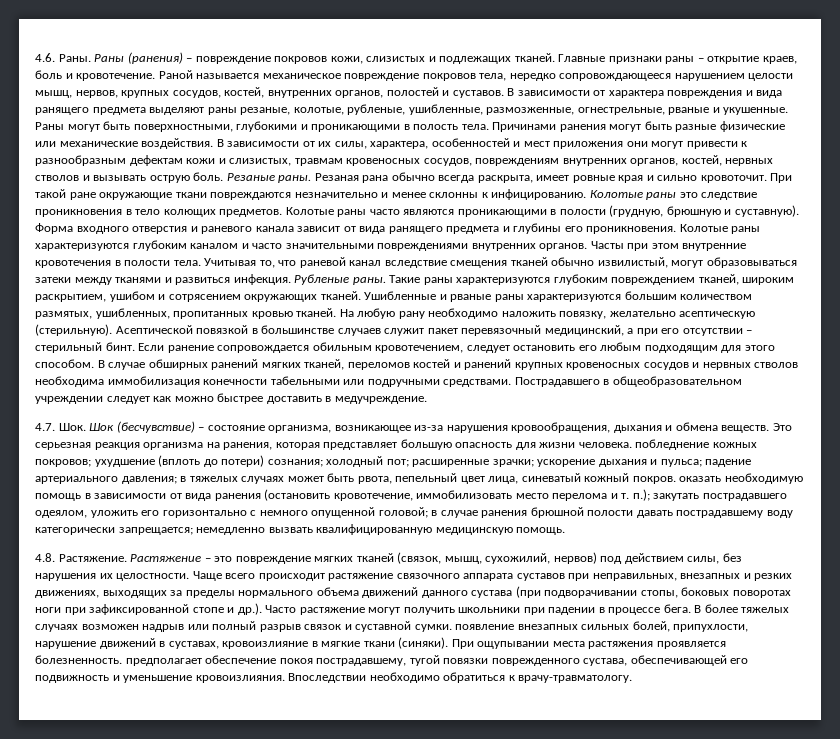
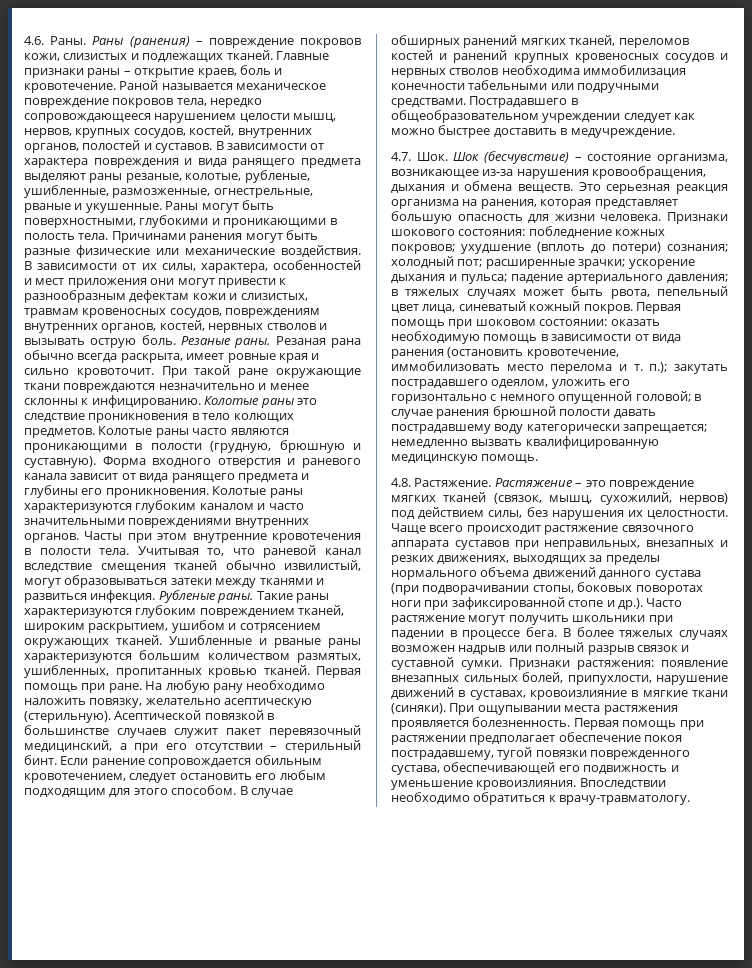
(337, 312) none -> [316,666,361,678] [24,683,142,693] Первая помощь при ране.
(632, 445) none -> [667,212,728,224] [391,229,526,236] Признаки шокового состояния:
(676, 480) none -> [635,302,681,314] [391,319,608,329] Первая помощь при шоковом состоянии:
(452, 628) none -> [509,658,654,670] Признаки растяжения:
(122, 659) none -> [573,718,704,730] [391,735,466,745] Первая помощь при растяжении

